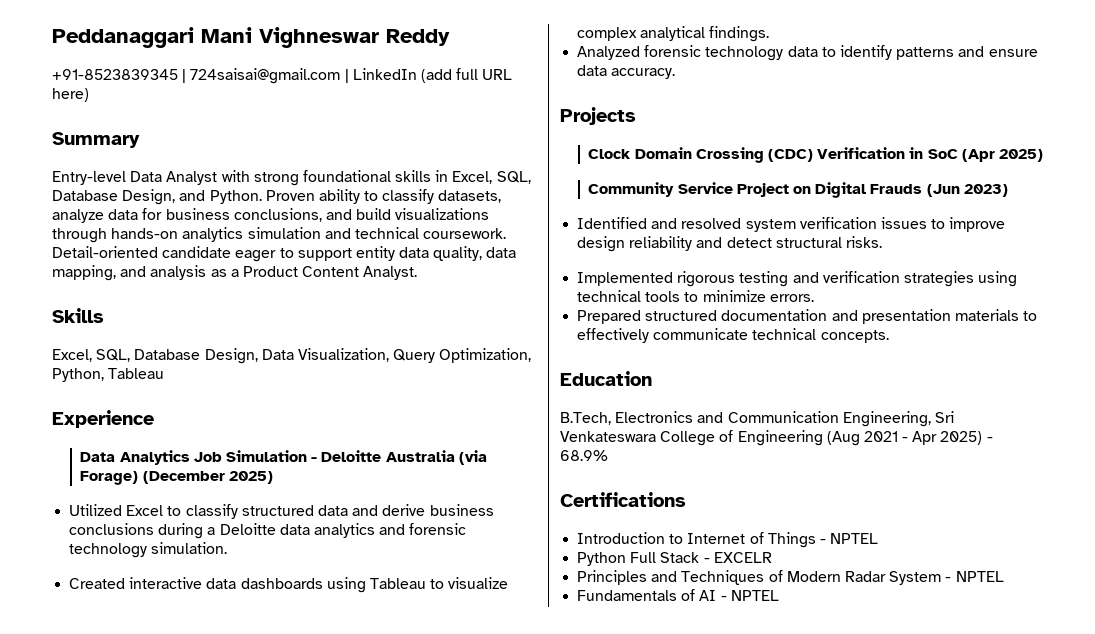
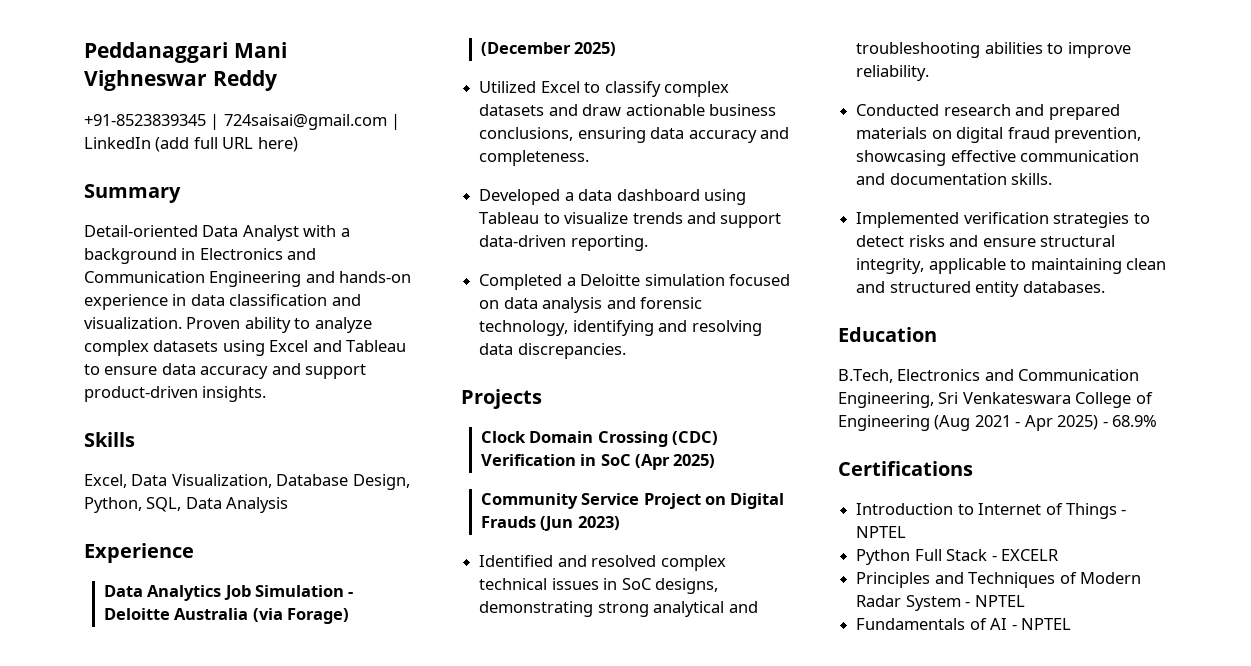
[52,171,126,185] Entry-level -> [84,225,198,237] Detail-oriented
[253,170,531,186] [52,189,502,205] [52,208,490,223] [52,227,507,243] [52,246,517,262] [52,265,418,281] [52,308,104,323] [52,348,532,364] [52,368,165,382] strong foundational skills in Excel, SQL, Database Design, and Python. Proven ability to classify datasets, analyze data for business conclusions, and build visualizations through hands-on analytics simulation and technical coursework. Detail-oriented candidate eager to support entity data quality, data mapping, and analysis as a Product Content Analyst. // Skills // Excel, SQL, Database Design, Data Visualization, Query Optimization, Python, Tableau -> [340,228,350,237] [84,248,317,264] [84,271,412,287] [84,294,361,310] [84,317,372,333] [84,340,407,356] [84,363,367,379] [84,386,267,402] [84,432,135,447] [84,474,410,490] [84,497,289,513] a background in Electronics and Communication Engineering and hands-on experience in data classification and visualization. Proven ability to analyze complex datasets using Excel and Tableau to ensure data accuracy and support product-driven insights. // Skills // Excel, Data Visualization, Database Design, Python, SQL, Data Analysis
[241,504,494,516] [69,523,467,539] [69,542,228,558] [69,577,509,593] [577,26,770,42] [577,45,1038,61] [577,65,676,79] structured data and derive business conclusions during a Deloitte data analytics and forensic technology simulation. // Created interactive data dashboards using Tableau to visualize complex analytical findings. // Analyzed forensic technology data to identify patterns and ensure data accuracy. -> [663,81,729,97] [479,104,776,116] [479,127,789,143] [479,150,590,166] [479,189,746,205] [479,212,782,228] [479,235,648,251] [479,274,790,290] [479,297,702,313] [479,320,762,336] [479,343,626,359] complex datasets and draw actionable business conclusions, ensuring data accuracy and completeness. // Developed a data dashboard using Tableau to visualize trends and support data-driven reporting. // Completed a Deloitte simulation focused on data analysis and forensic technology, identifying and resolving data discrepancies.
[745,217,1006,232] [577,236,882,252] [577,271,1018,287] [577,290,814,302] [577,309,1038,324] [577,328,889,343] system verification issues to improve design reliability and detect structural risks. // Implemented rigorous testing and verification strategies using technical tools to minimize errors. // Prepared structured documentation and presentation materials to effectively communicate technical concepts. -> [660,555,726,571] [479,578,718,594] [479,601,758,617] [856,42,1131,58] [856,65,930,81] [856,104,1120,120] [856,127,1141,143] [856,150,1140,166] [856,173,1053,185] [856,212,1150,228] [856,235,1115,247] [856,258,1166,274] [856,281,1105,297] complex technical issues in SoC designs, demonstrating strong analytical and troubleshooting abilities to improve reliability. // Conducted research and prepared materials on digital fraud prevention, showcasing effective communication and documentation skills. // Implemented verification strategies to detect risks and ensure structural integrity, applicable to maintaining clean and structured entity databases.

